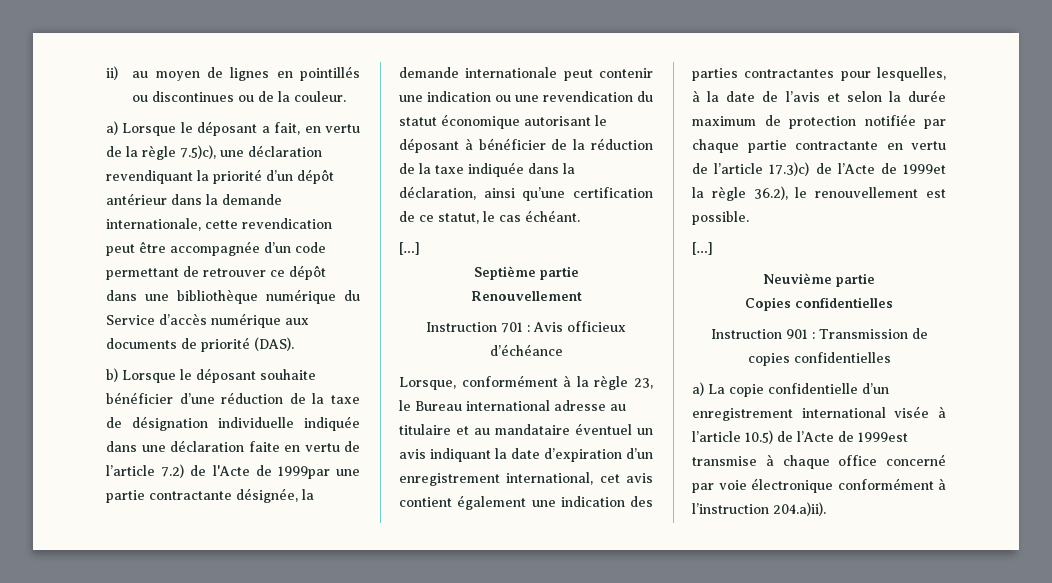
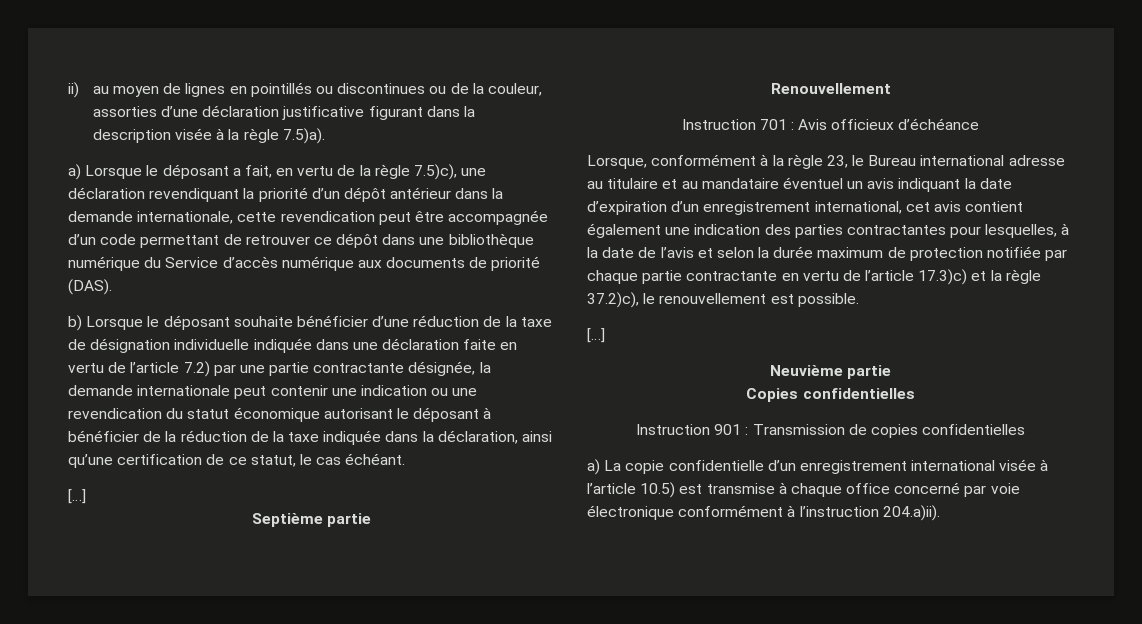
[294,91,347,102] couleur. -> [487,83,542,96] [92,105,475,120] [92,128,325,144] couleur, assorties d’une déclaration justificative figurant dans la description visée à la règle 7.5)a).
[190,465,330,479] de l'Acte de 1999par -> [213,364,236,376] par
[815,163,946,174] [692,186,788,201] de l’Acte de 1999et la règle 36.2), -> [971,269,1041,284] [587,292,639,308] et la règle 37.2)c),
[777,431,908,442] de l’Acte de 1999est -> [679,484,703,494] est

